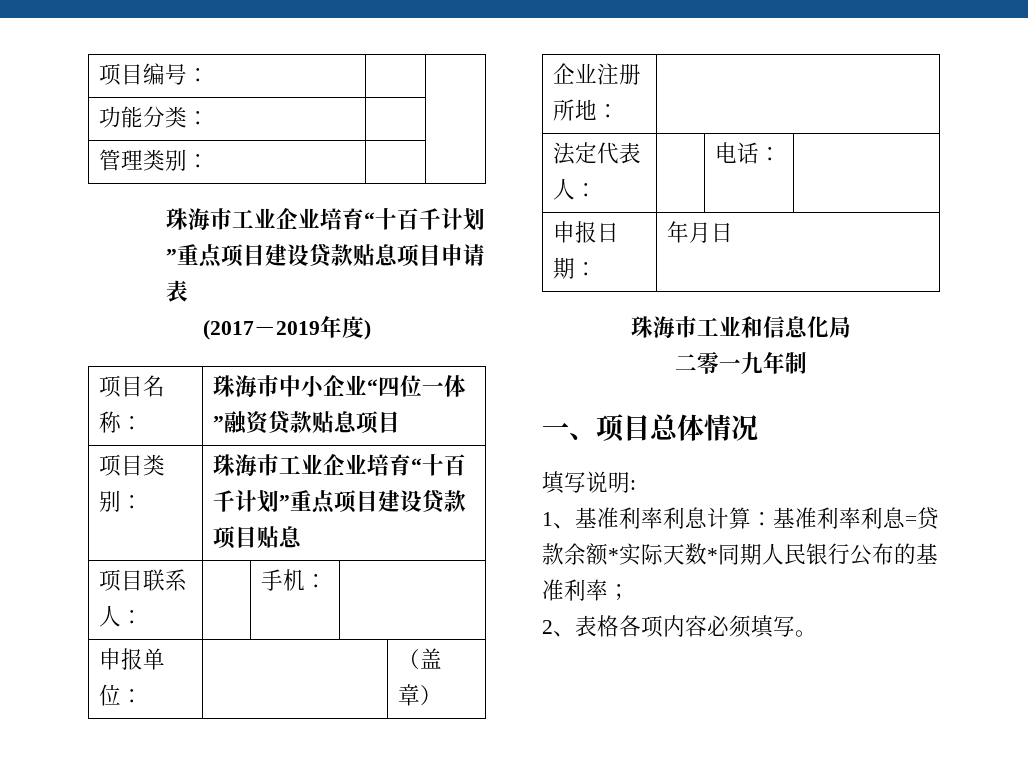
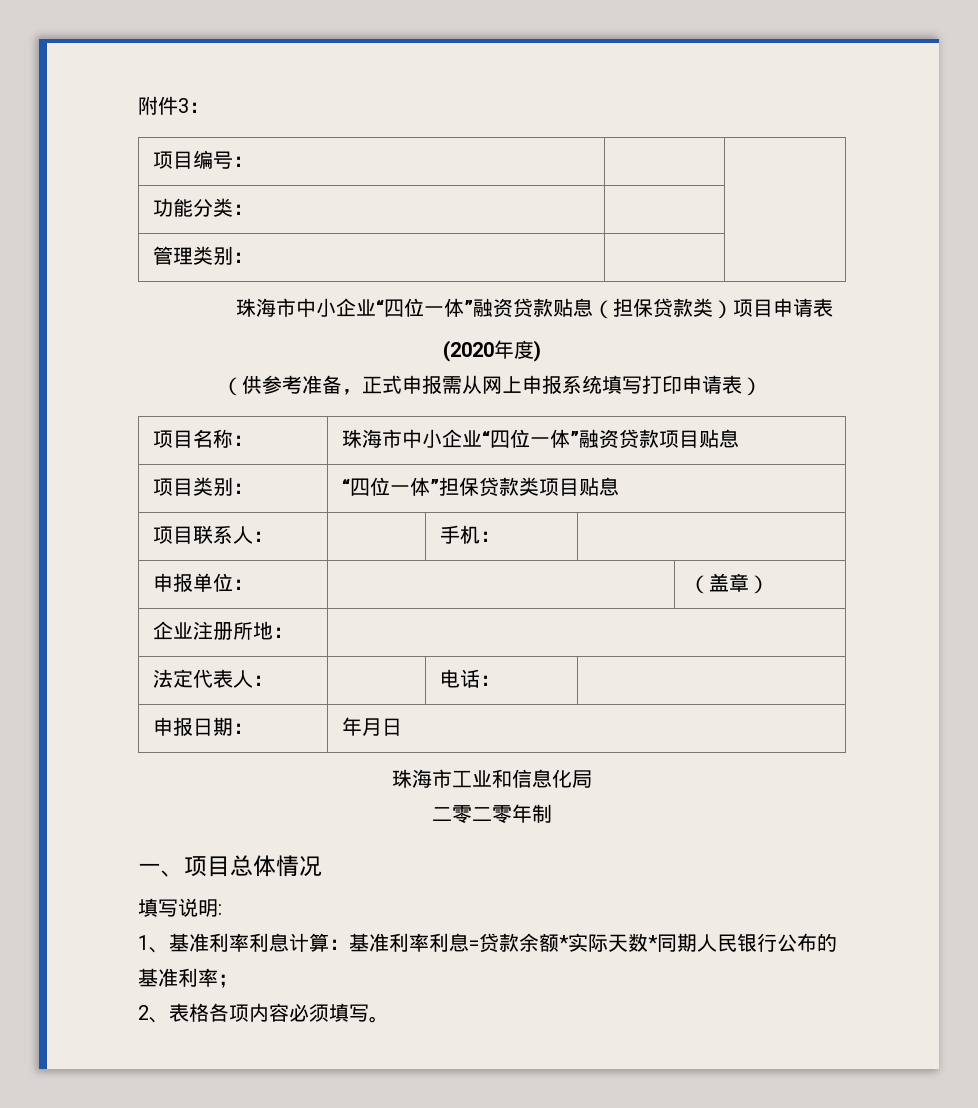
(99, 74) none -> [138,96,209,115] 附件3： //
[232,208,486,231] [166,243,399,268] 工业企业培育“十百千计划”重点项目建设贷款贴息 -> [296,298,734,319] 中小企业“四位一体”融资贷款贴息（担保贷款类）
[203,320,320,340] (2017－2019 -> [443,340,494,362] (2020
(371, 330) none -> [222,375,762,396] // （供参考准备，正式申报需从网上申报系统填写打印申请表）
[312,411,401,434] 贴息项目 -> [658,429,739,448] 项目贴息
[213,454,467,476] [213,489,467,514] 珠海市工业企业培育“十百千计划”重点项目建设贷款 -> [341,477,539,497] “四位一体”担保贷款类
[719,352,763,374] 一九 -> [472,805,512,824] 二零

